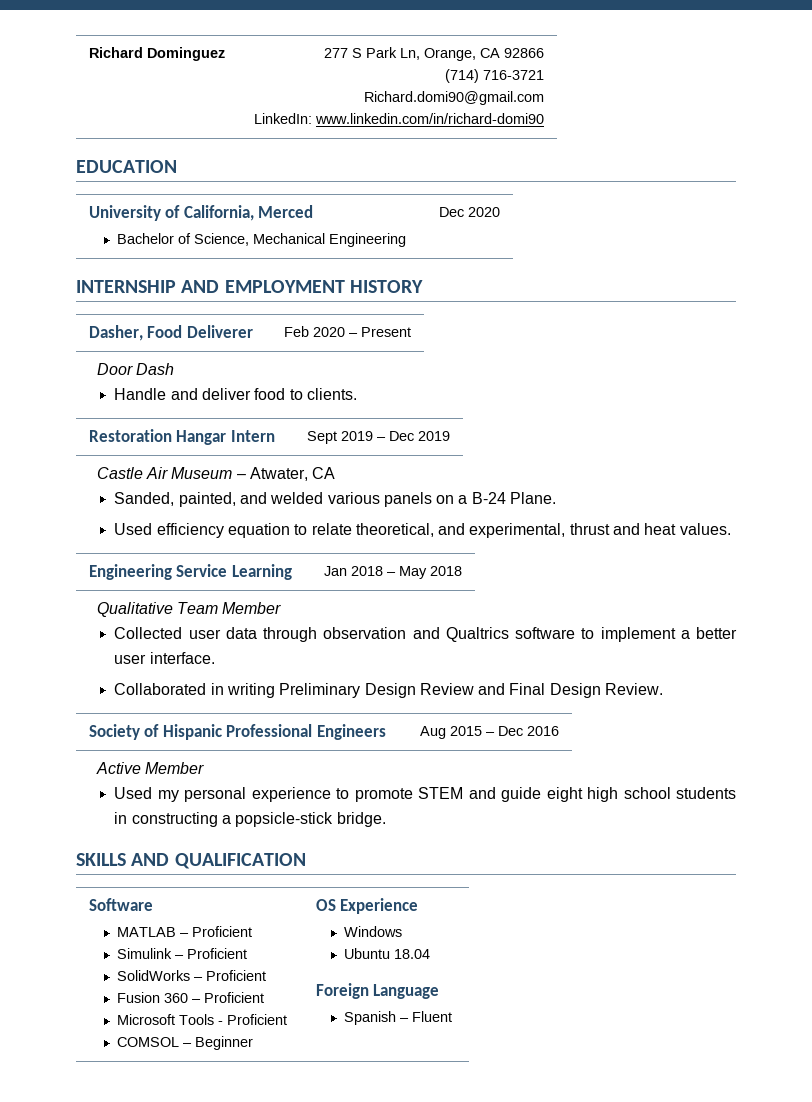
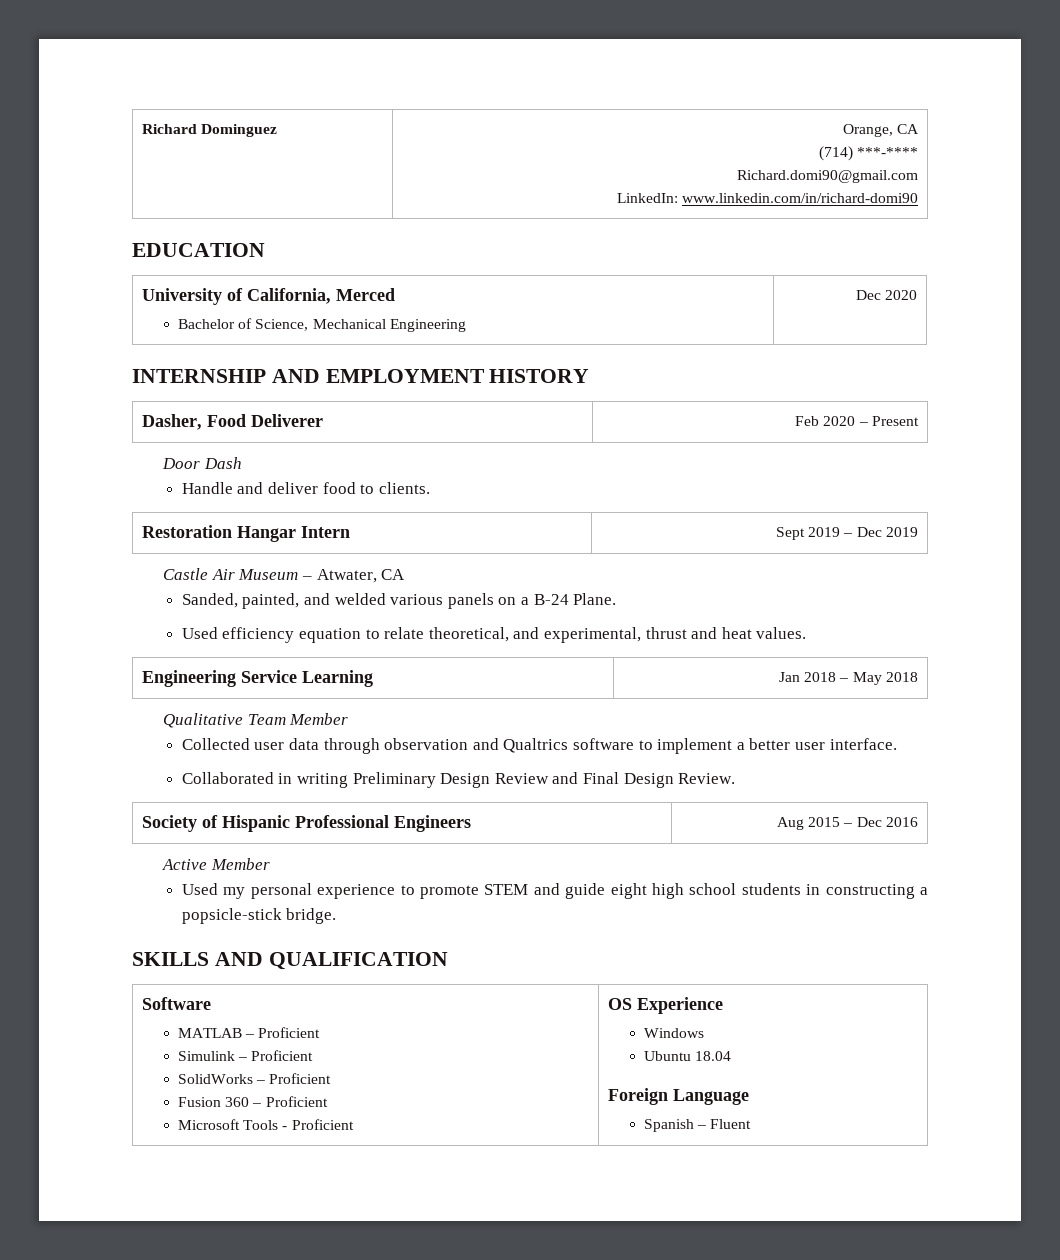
[324,47,421,60] 277 S Park Ln, -> (278, 130) none
[504,48,545,58] 92866 -> (919, 129) none
[483,70,545,80] 716-3721 -> [856,147,918,157] ***-****
[116,1036,253,1050] // COMSOL – Beginner -> (354, 1124) none

